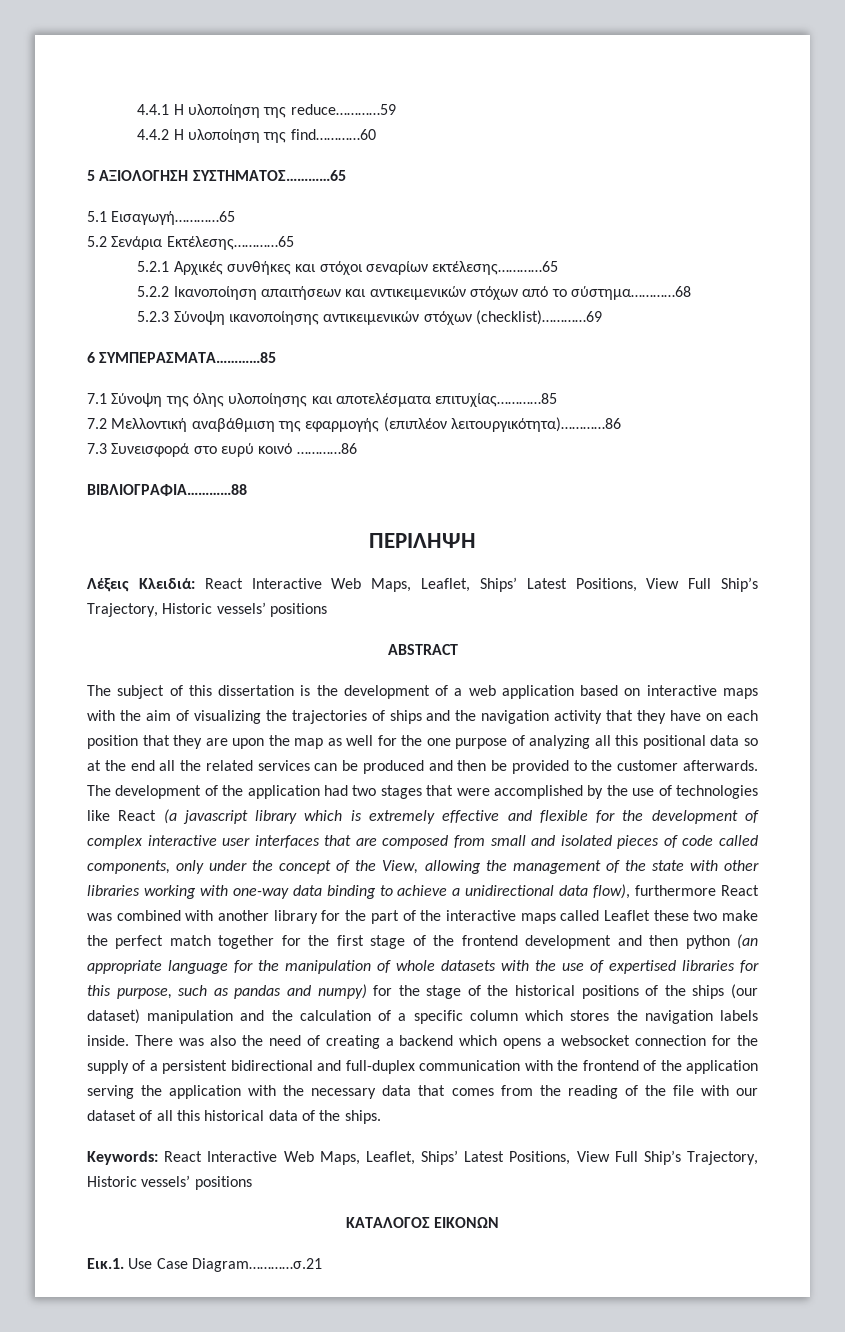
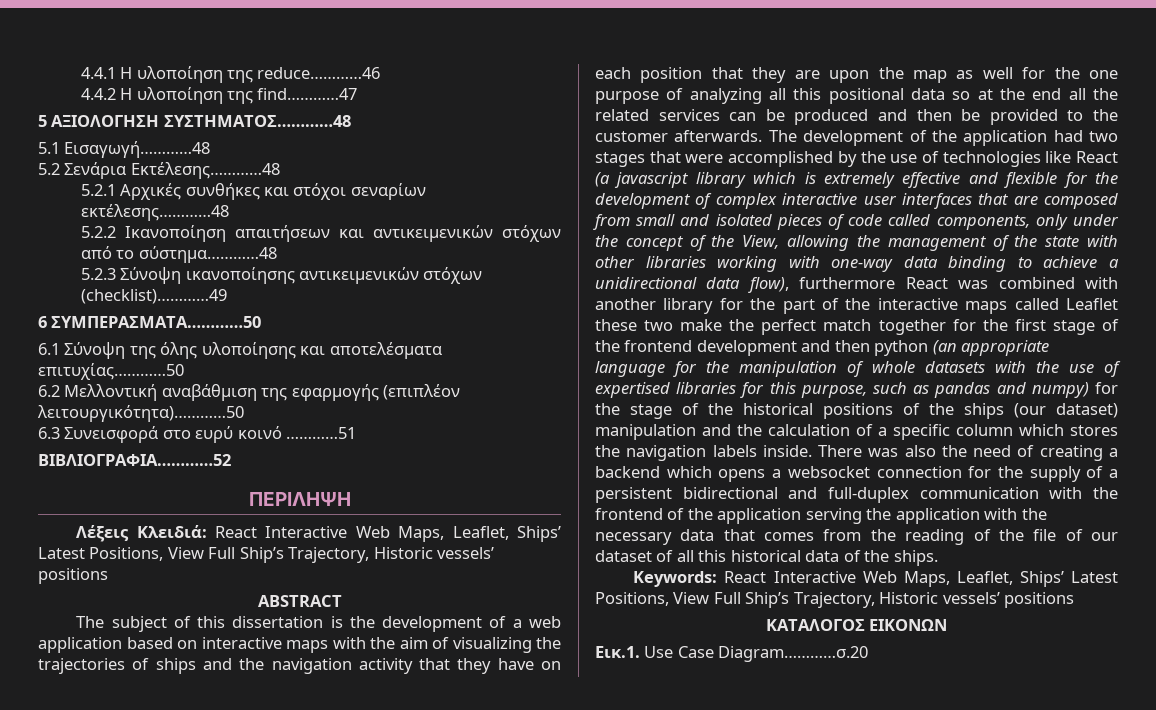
[290,104,396,115] reduce…………59 -> [257,67,381,79] reduce…………46
[290,129,376,140] find…………60 -> [257,88,358,100] find…………47
[192,170,346,181] ΣΥΣΤΗΜΑΤΟΣ…………65 -> [163,115,351,127] ΣΥΣΤΗΜΑΤΟΣ…………48
[111,211,236,225] Εισαγωγή…………65 -> [64,141,211,158] Εισαγωγή…………48
[166,236,294,250] Εκτέλεσης…………65 -> [130,162,280,179] Εκτέλεσης…………48
[432,261,559,275] εκτέλεσης…………65 -> [80,204,229,221] εκτέλεσης…………48
[570,286,691,300] σύστημα…………68 -> [138,246,277,263] σύστημα…………48
[475,310,602,325] (checklist)…………69 -> [80,289,227,304] (checklist)…………49
[99,352,277,363] [87,393,107,404] ΣΥΜΠΕΡΑΣΜΑΤΑ…………85 // 7.1 -> [51,316,262,328] [38,343,60,355] ΣΥΜΠΕΡΑΣΜΑΤΑ…………50 // 6.1
[435,393,558,407] [87,418,107,429] επιτυχίας…………85 // 7.2 -> [38,363,184,380] [38,385,60,397] επιτυχίας…………50 // 6.2
[450,417,621,432] [87,443,107,454] λειτουργικότητα)…………86 // 7.3 -> [37,405,244,422] [38,427,60,439] λειτουργικότητα)…………50 // 6.3
[296,443,357,454] [87,484,247,496] …………86 // ΒΙΒΛΙΟΓΡΑΦΙΑ…………88 -> [286,427,357,439] [38,454,231,466] …………51 // ΒΙΒΛΙΟΓΡΑΦΙΑ…………52
[700,1085,729,1096] with -> [1065,529,1083,541] of
[191,1258,322,1272] Diagram…………σ.21 -> [718,646,869,662] Diagram…………σ.20

